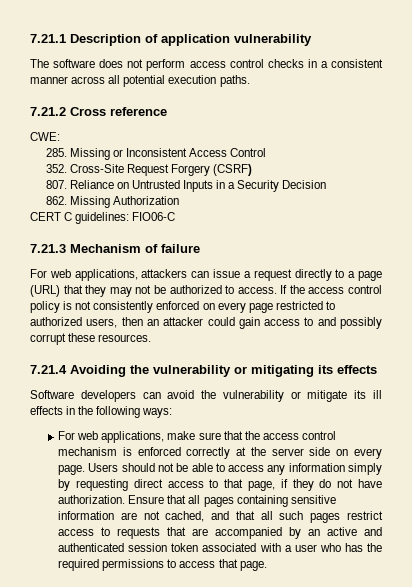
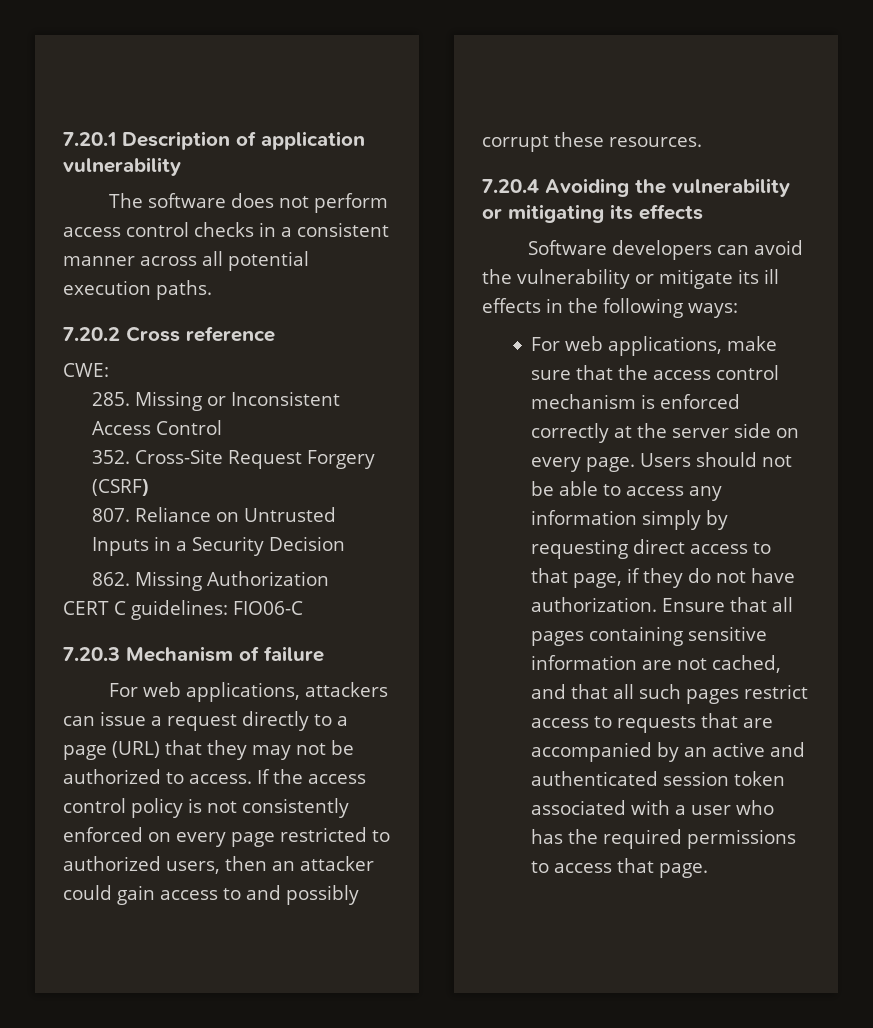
[30,34,66,43] 7.21.1 -> [63,132,116,146] 7.20.1
[30,107,66,116] 7.21.2 -> [63,327,120,341] 7.20.2
[30,244,66,253] 7.21.3 -> [63,647,120,661] 7.20.3
[30,365,67,374] 7.21.4 -> [482,179,539,193] 7.20.4

